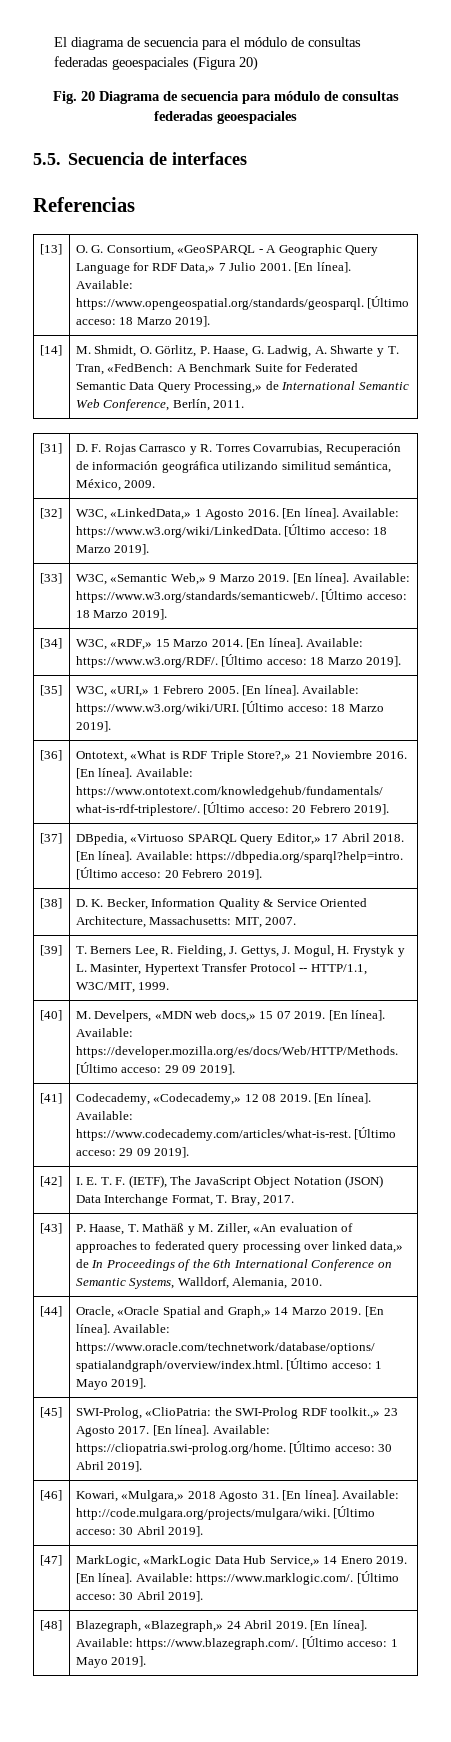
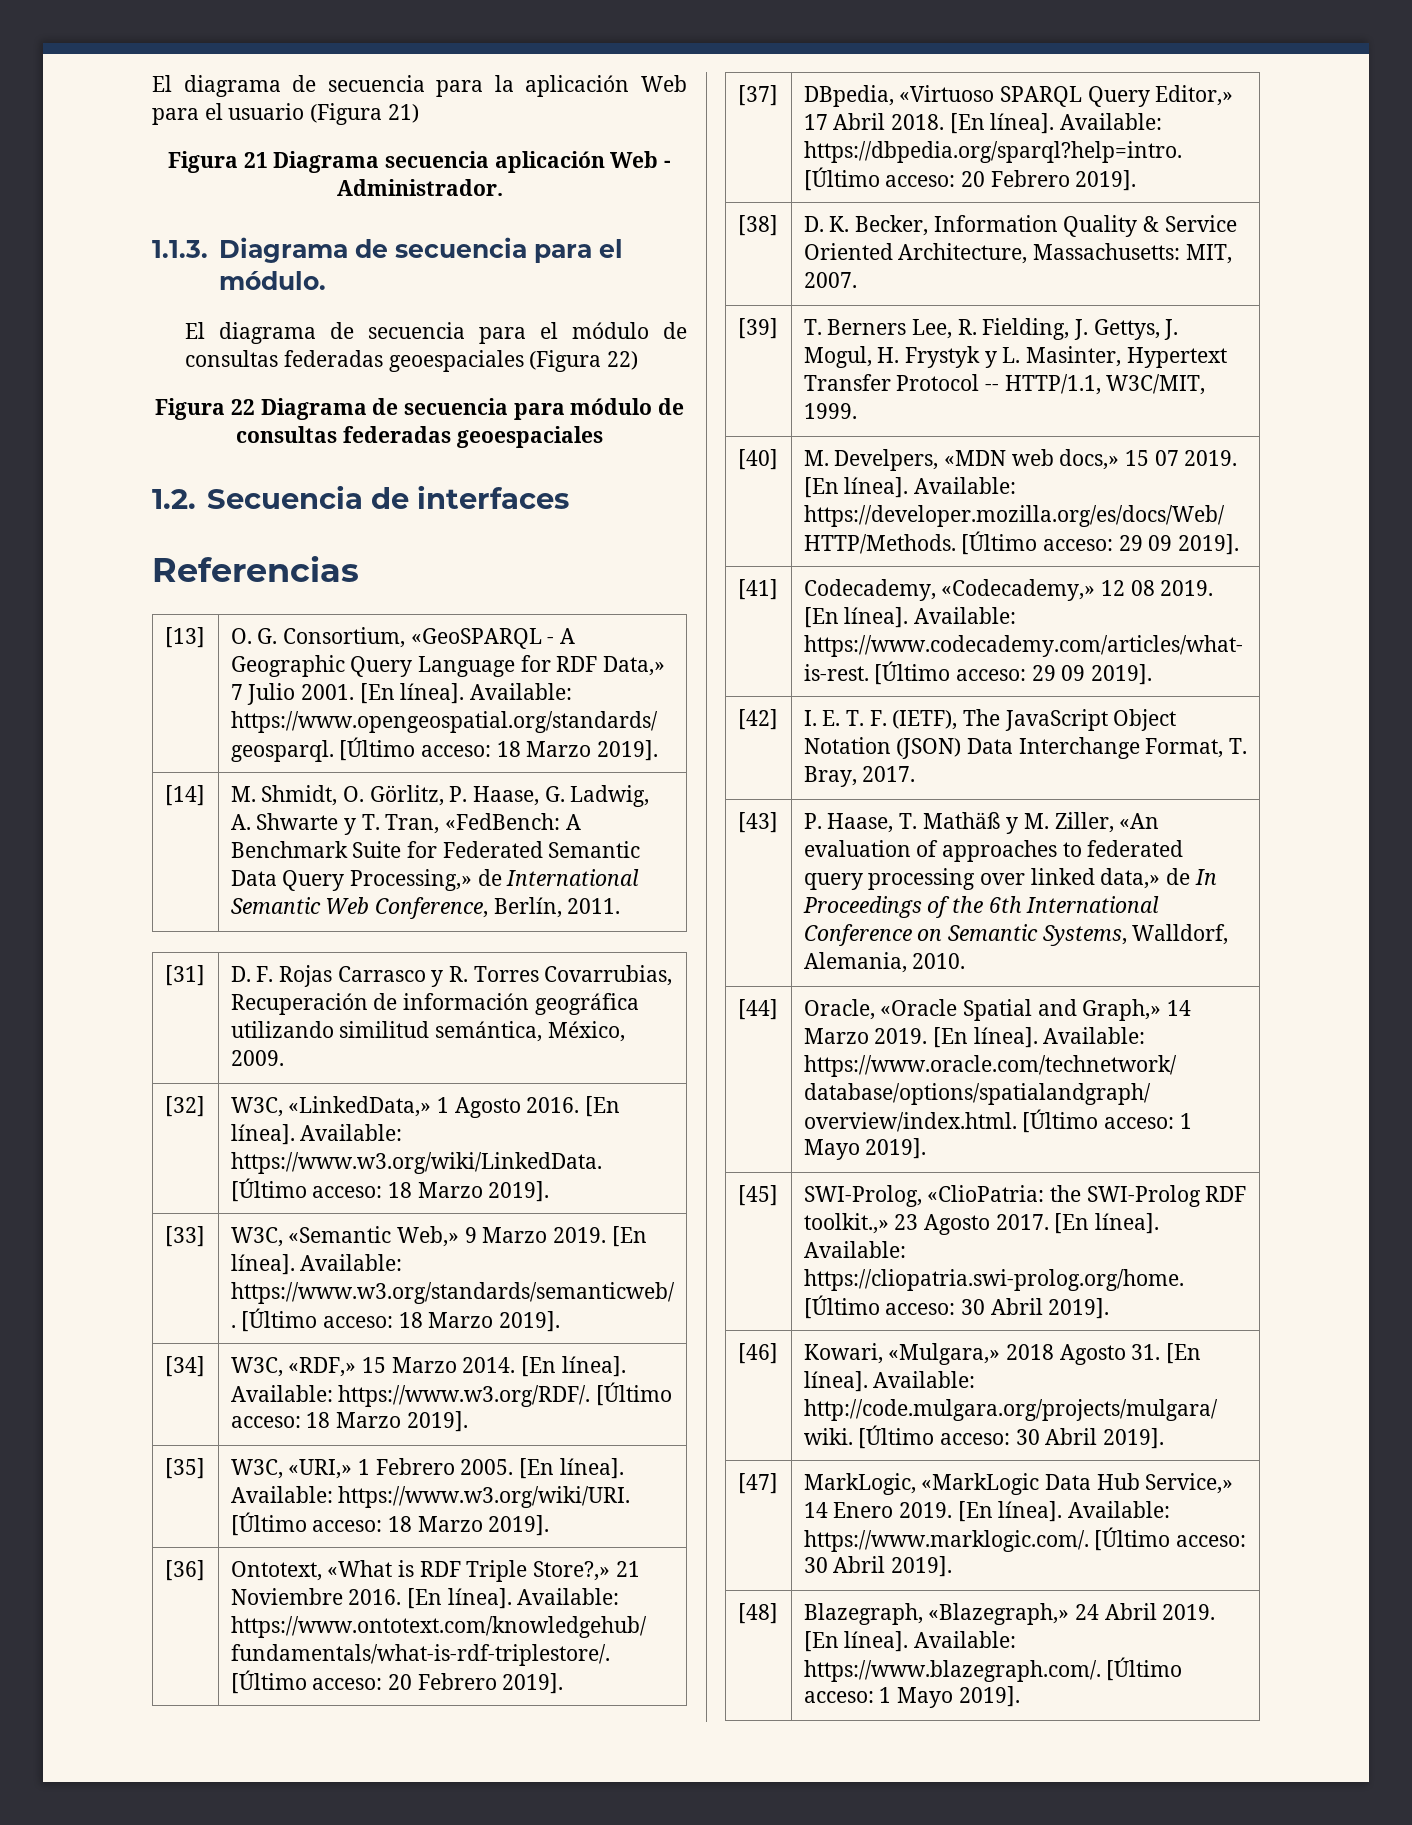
[53,37,227,50] El diagrama de secuencia para -> [152,75,687,97] [152,103,419,125] [167,151,672,173] [336,179,503,196] [152,237,623,263] [218,271,326,290] [185,322,527,344] El diagrama de secuencia para la aplicación Web para el usuario (Figura 21) // Figura 21 Diagrama secuencia aplicación Web - Administrador. // 1.1.3. Diagrama de secuencia para el módulo. // El diagrama de secuencia para
[238,56,258,71] [52,91,95,104] 20) // Fig. 20 -> [607,351,639,370] [155,398,255,420] 22) // Figura 22
[33,153,61,165] 5.5. -> [152,489,196,509] 1.2.

